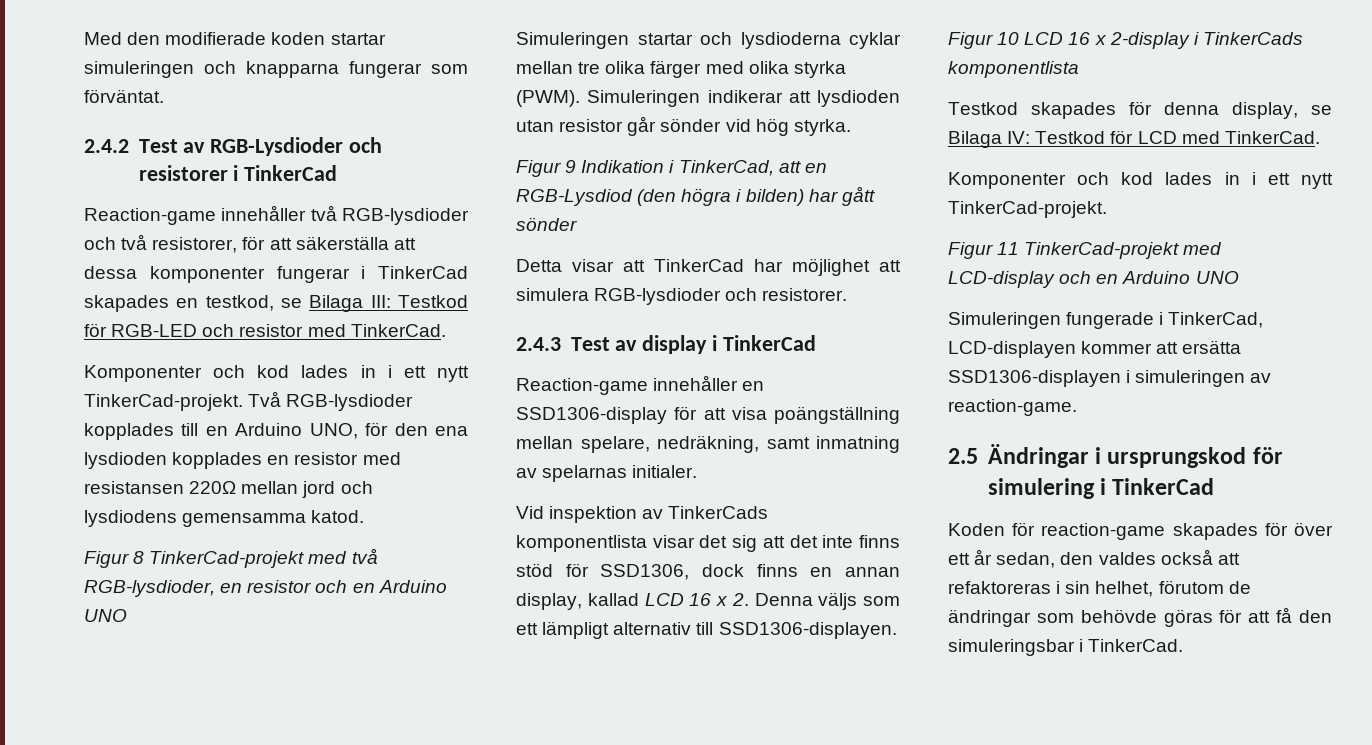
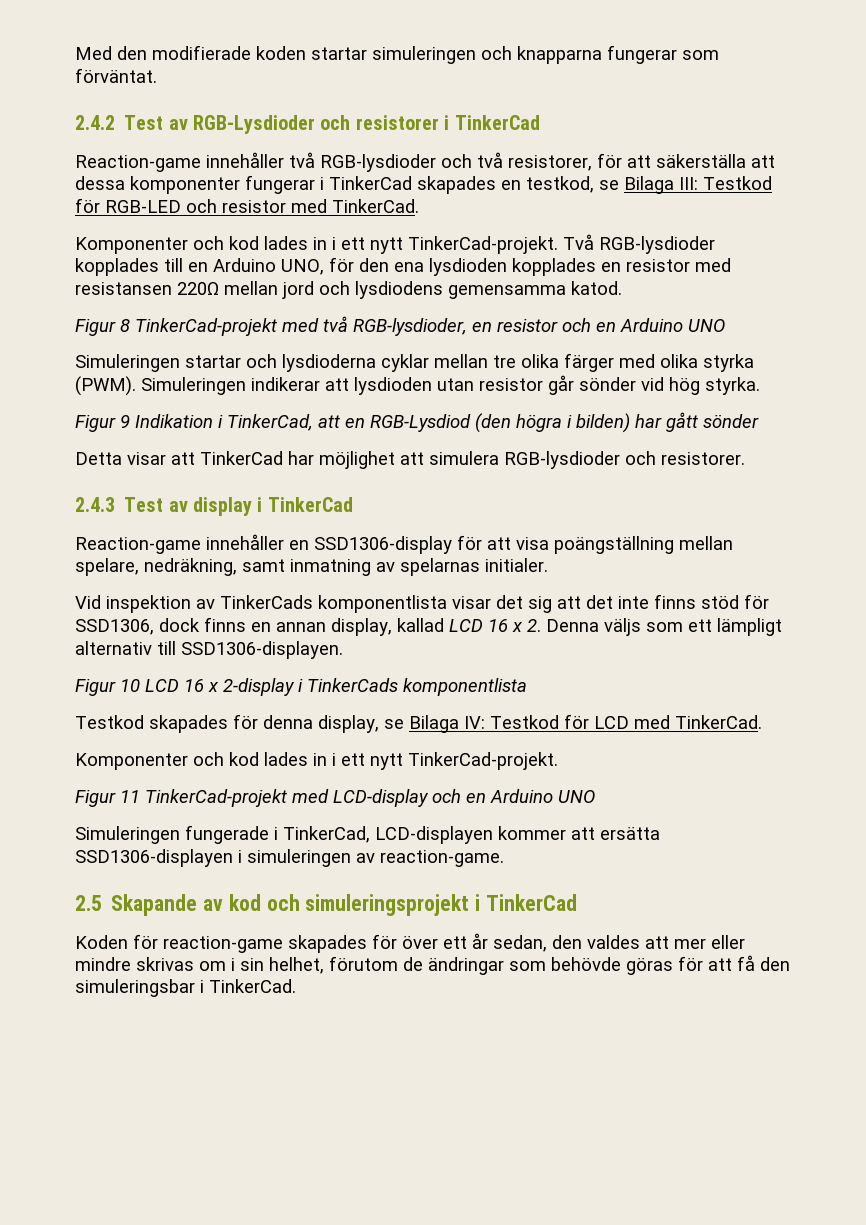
[987,444,1283,468] [987,478,1095,499] Ändringar i ursprungskod för simulering -> [111,894,470,916] Skapande av kod och simuleringsprojekt
[1160,549,1240,565] [948,581,1051,594] också att refaktoreras -> [645,935,745,949] [75,957,226,971] att mer eller mindre skrivas om

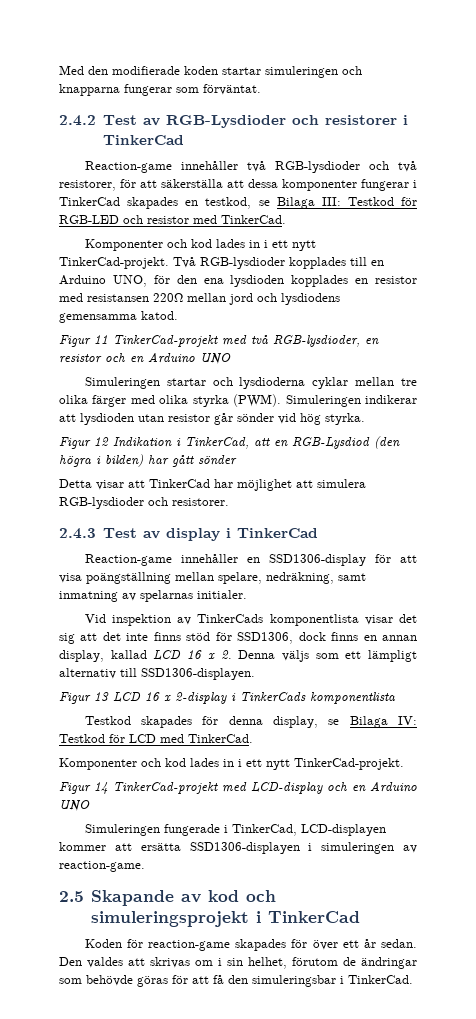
[120,319,130,332] 8 -> [94,335,108,344] 11
[120,415,130,428] 9 -> [94,437,109,446] 12
[120,679,140,692] 10 -> [94,692,109,701] 13
[120,790,140,803] 11 -> [94,782,108,794] 14
[493,935,745,952] [75,957,131,971] sedan, den valdes att mer eller mindre -> [381,939,418,948] [59,957,145,968] sedan. Den valdes att

